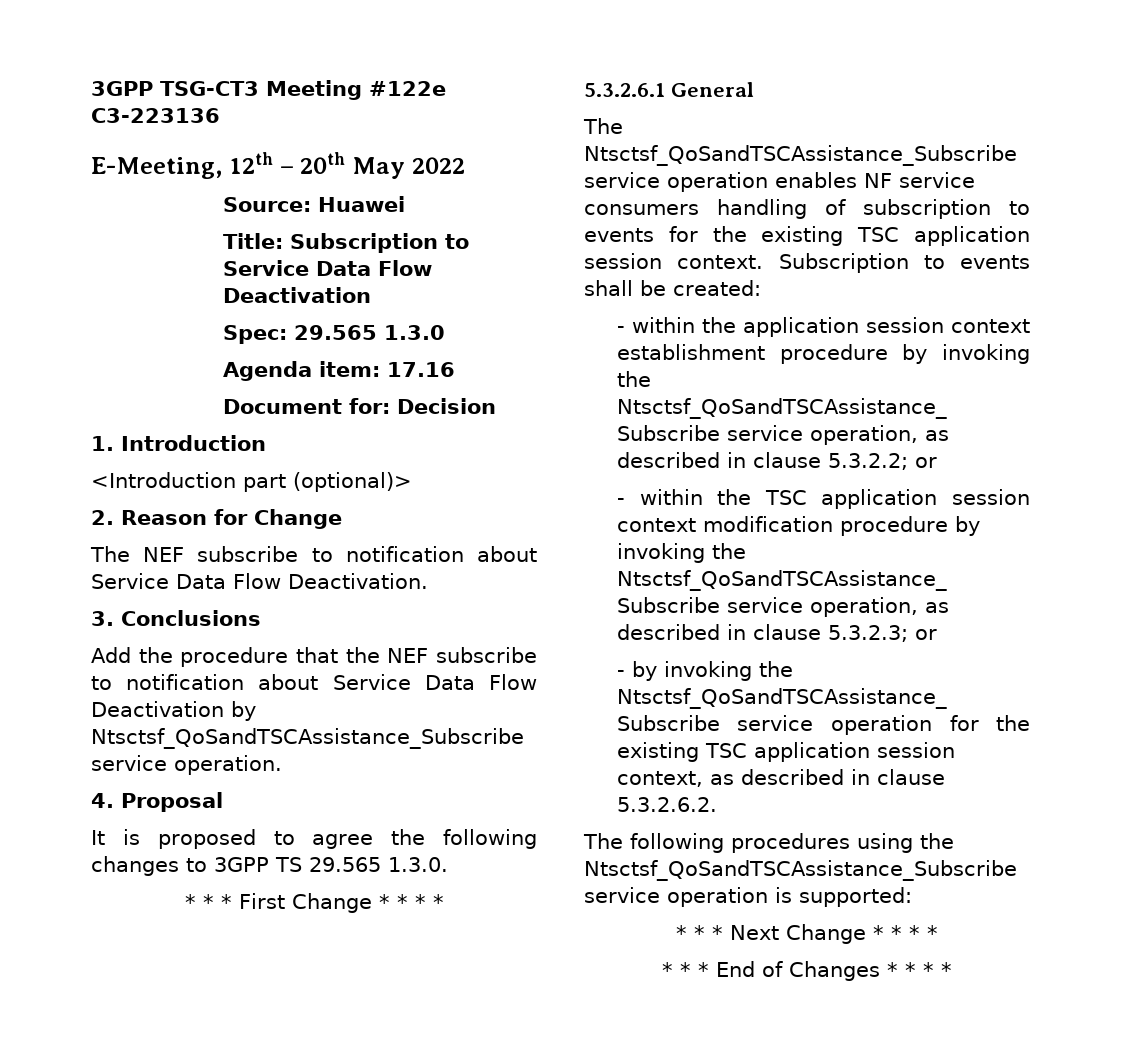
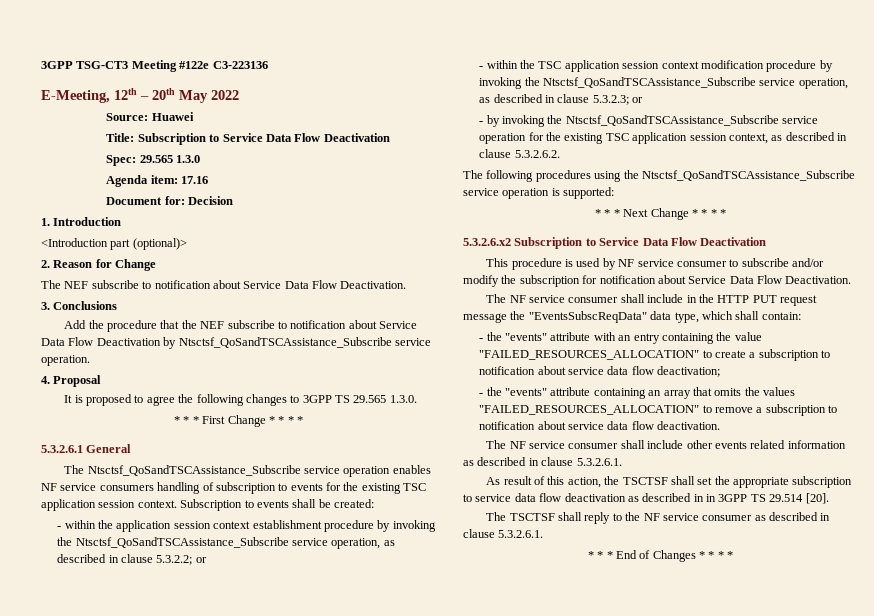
(938, 932) none -> [463,237,767,249] [486,258,825,270] [463,275,852,287] [486,294,818,306] [463,311,801,323] [479,332,762,344] [479,349,831,361] [479,366,721,377] [479,387,796,399] [479,404,838,416] [479,421,721,430] [486,440,846,449] [463,457,622,466] [486,476,853,488] [463,493,829,504] [486,512,831,524] [463,529,544,538] // 5.3.2.6.x2 Subscription to Service Data Flow Deactivation // This procedure is used by NF service consumer to subscribe and/or modify the subscription for notification about Service Data Flow Deactivation. // The NF service consumer shall include in the HTTP PUT request message the "EventsSubscReqData" data type, which shall contain: // - the "events" attribute with an entry containing the value "FAILED_RESOURCES_ALLOCATION" to create a subscription to notification about service data flow deactivation; // - the "events" attribute containing an array that omits the values "FAILED_RESOURCES_ALLOCATION" to remove a subscription to notification about service data flow deactivation. // The NF service consumer shall include other events related information as described in clause 5.3.2.6.1. // As result of this action, the TSCTSF shall set the appropriate subscription to service data flow deactivation as described in in 3GPP TS 29.514 [20]. // The TSCTSF shall reply to the NF service consumer as described in clause 5.3.2.6.1.

